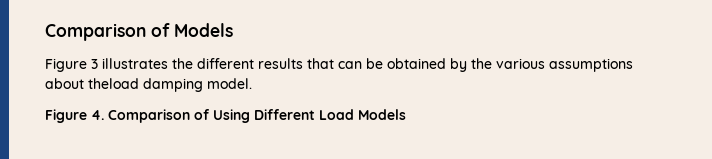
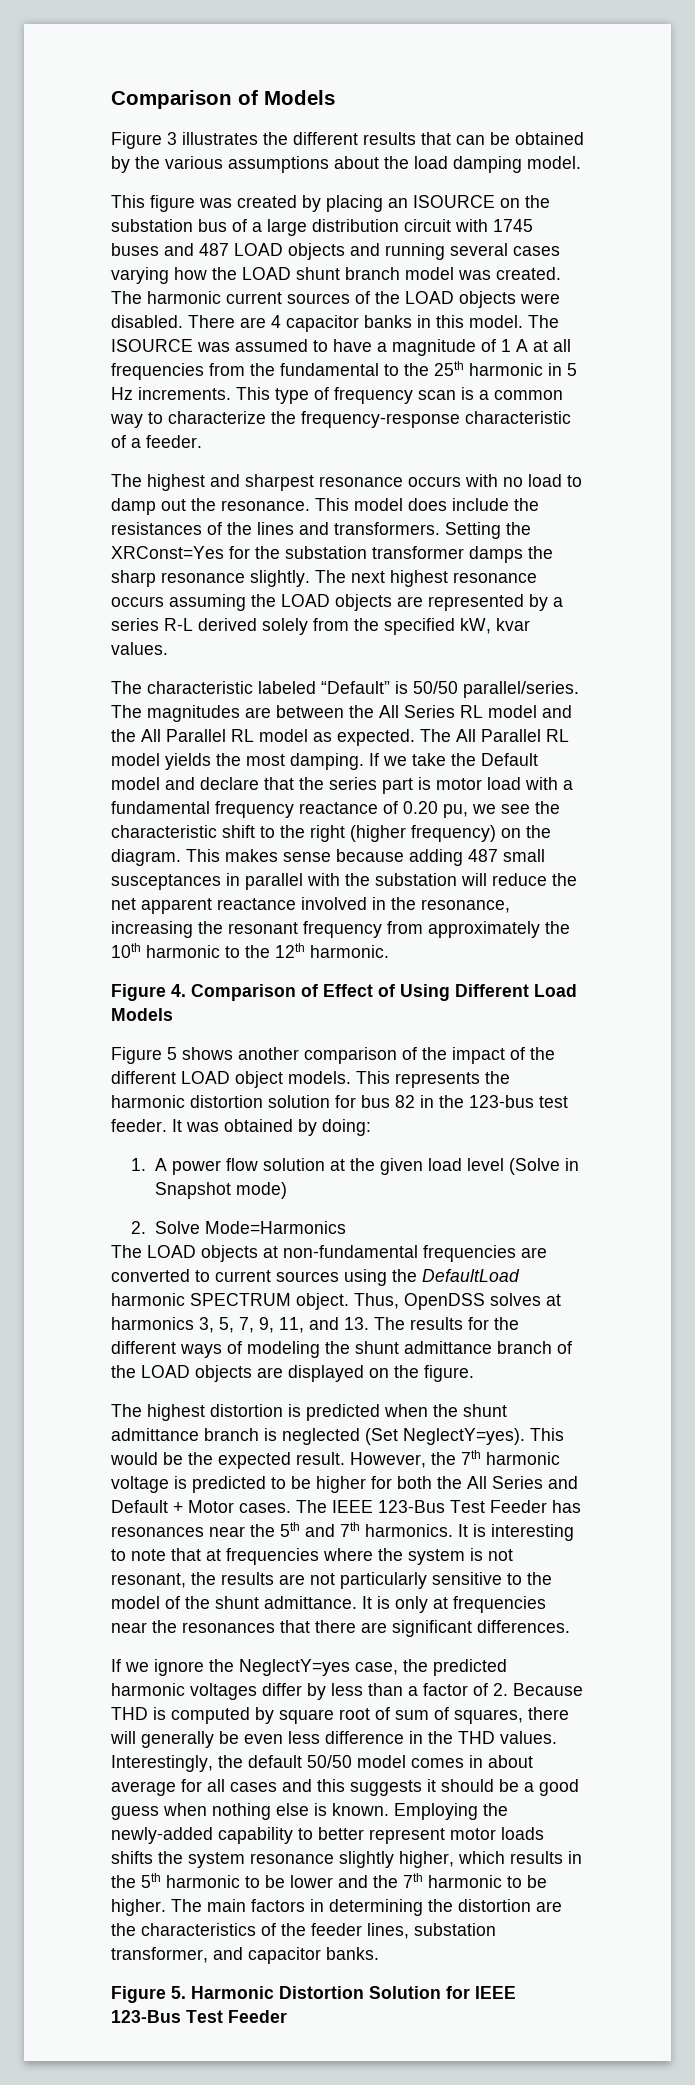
[88,78,139,89] theload -> [384,156,448,169] the load
(252, 83) none -> [111,195,550,212] [111,219,533,236] [111,243,560,260] [111,267,561,284] [111,291,560,308] [111,315,559,332] [111,339,571,356] [111,361,577,380] [111,387,563,404] [110,411,571,428] [111,435,202,448] [111,474,582,491] [111,498,539,515] [111,522,531,539] [111,546,553,563] [111,570,537,587] [111,594,563,611] [111,618,530,635] [111,642,168,655] [111,681,579,698] [111,705,572,722] [111,729,569,746] [111,753,538,770] [111,777,573,794] [111,801,560,818] [111,825,551,842] [111,849,545,866] [111,873,577,890] [111,897,510,914] [111,921,570,938] [111,943,389,958] // This figure was created by placing an ISOURCE on the substation bus of a large distribution circuit with 1745 buses and 487 LOAD objects and running several cases varying how the LOAD shunt branch model was created. The harmonic current sources of the LOAD objects were disabled. There are 4 capacitor banks in this model. The ISOURCE was assumed to have a magnitude of 1 A at all frequencies from the fundamental to the 25th harmonic in 5 Hz increments. This type of frequency scan is a common way to characterize the frequency-response characteristic of a feeder. // The highest and sharpest resonance occurs with no load to damp out the resonance. This model does include the resistances of the lines and transformers. Setting the XRConst=Yes for the substation transformer damps the sharp resonance slightly. The next highest resonance occurs assuming the LOAD objects are represented by a series R-L derived solely from the specified kW, kvar values. // The characteristic labeled “Default” is 50/50 parallel/series. The magnitudes are between the All Series RL model and the All Parallel RL model as expected. The All Parallel RL model yields the most damping. If we take the Default model and declare that the series part is motor load with a fundamental frequency reactance of 0.20 pu, we see the characteristic shift to the right (higher frequency) on the diagram. This makes sense because adding 487 small susceptances in parallel with the substation will reduce the net apparent reactance involved in the resonance, increasing the resonant frequency from approximately the 10th harmonic to the 12th harmonic.
(210, 114) none -> [323,984,395,997] Effect of
(406, 114) none -> [111,1047,555,1064] [111,1071,510,1088] [111,1095,568,1108] [111,1119,371,1136] [131,1158,579,1175] [154,1182,287,1199] [131,1221,346,1234] [111,1245,547,1262] [111,1269,520,1286] [111,1293,561,1310] [111,1317,519,1333] [111,1341,572,1358] [111,1365,474,1382] [111,1404,507,1421] [111,1428,564,1445] [110,1450,560,1469] [111,1476,578,1493] [111,1500,581,1513] [111,1522,574,1541] [111,1548,513,1565] [111,1572,552,1589] [111,1596,546,1613] [111,1620,570,1637] [111,1659,507,1676] [111,1683,583,1700] [111,1707,569,1724] [110,1731,557,1748] [111,1755,533,1772] [111,1779,579,1796] [111,1803,508,1820] [111,1827,544,1844] [111,1851,582,1868] [111,1873,547,1888] [111,1899,562,1916] [111,1923,496,1939] [111,1947,379,1964] [111,1986,516,2003] [111,2010,287,2023] // Figure 5 shows another comparison of the impact of the different LOAD object models. This represents the harmonic distortion solution for bus 82 in the 123-bus test feeder. It was obtained by doing: // 1. A power flow solution at the given load level (Solve in Snapshot mode) // 2. Solve Mode=Harmonics // The LOAD objects at non-fundamental frequencies are converted to current sources using the DefaultLoad harmonic SPECTRUM object. Thus, OpenDSS solves at harmonics 3, 5, 7, 9, 11, and 13. The results for the different ways of modeling the shunt admittance branch of the LOAD objects are displayed on the figure. // The highest distortion is predicted when the shunt admittance branch is neglected (Set NeglectY=yes). This would be the expected result. However, the 7th harmonic voltage is predicted to be higher for both the All Series and Default + Motor cases. The IEEE 123-Bus Test Feeder has resonances near the 5th and 7th harmonics. It is interesting to note that at frequencies where the system is not resonant, the results are not particularly sensitive to the model of the shunt admittance. It is only at frequencies near the resonances that there are significant differences. // If we ignore the NeglectY=yes case, the predicted harmonic voltages differ by less than a factor of 2. Because THD is computed by square root of sum of squares, there will generally be even less difference in the THD values. Interestingly, the default 50/50 model comes in about average for all cases and this suggests it should be a good guess when nothing else is known. Employing the newly-added capability to better represent motor loads shifts the system resonance slightly higher, which results in the 5th harmonic to be lower and the 7th harmonic to be higher. The main factors in determining the distortion are the characteristics of the feeder lines, substation transformer, and capacitor banks. // Figure 5. Harmonic Distortion Solution for IEEE 123-Bus Test Feeder

